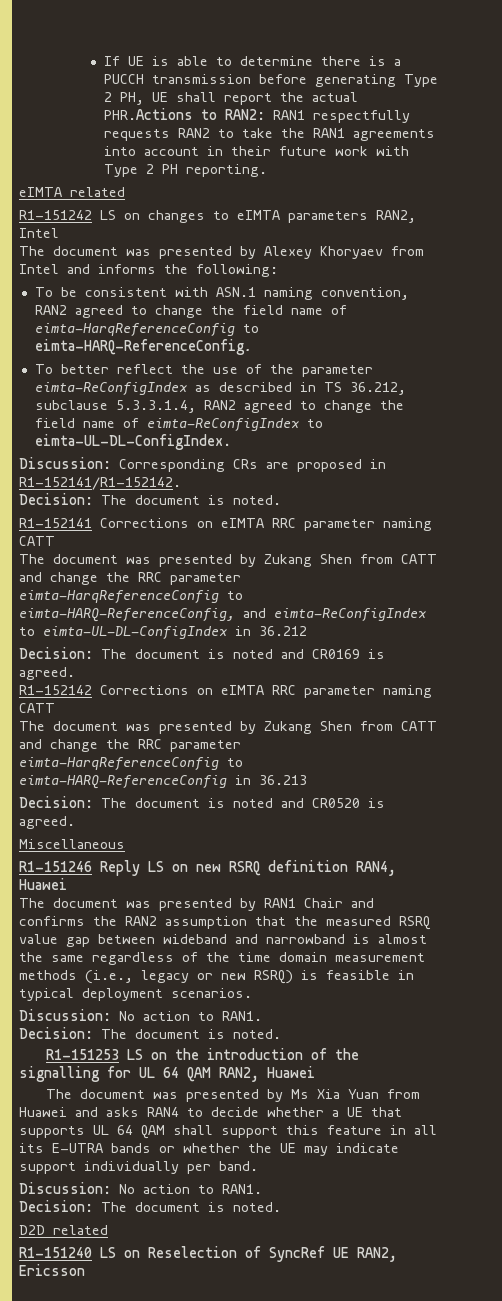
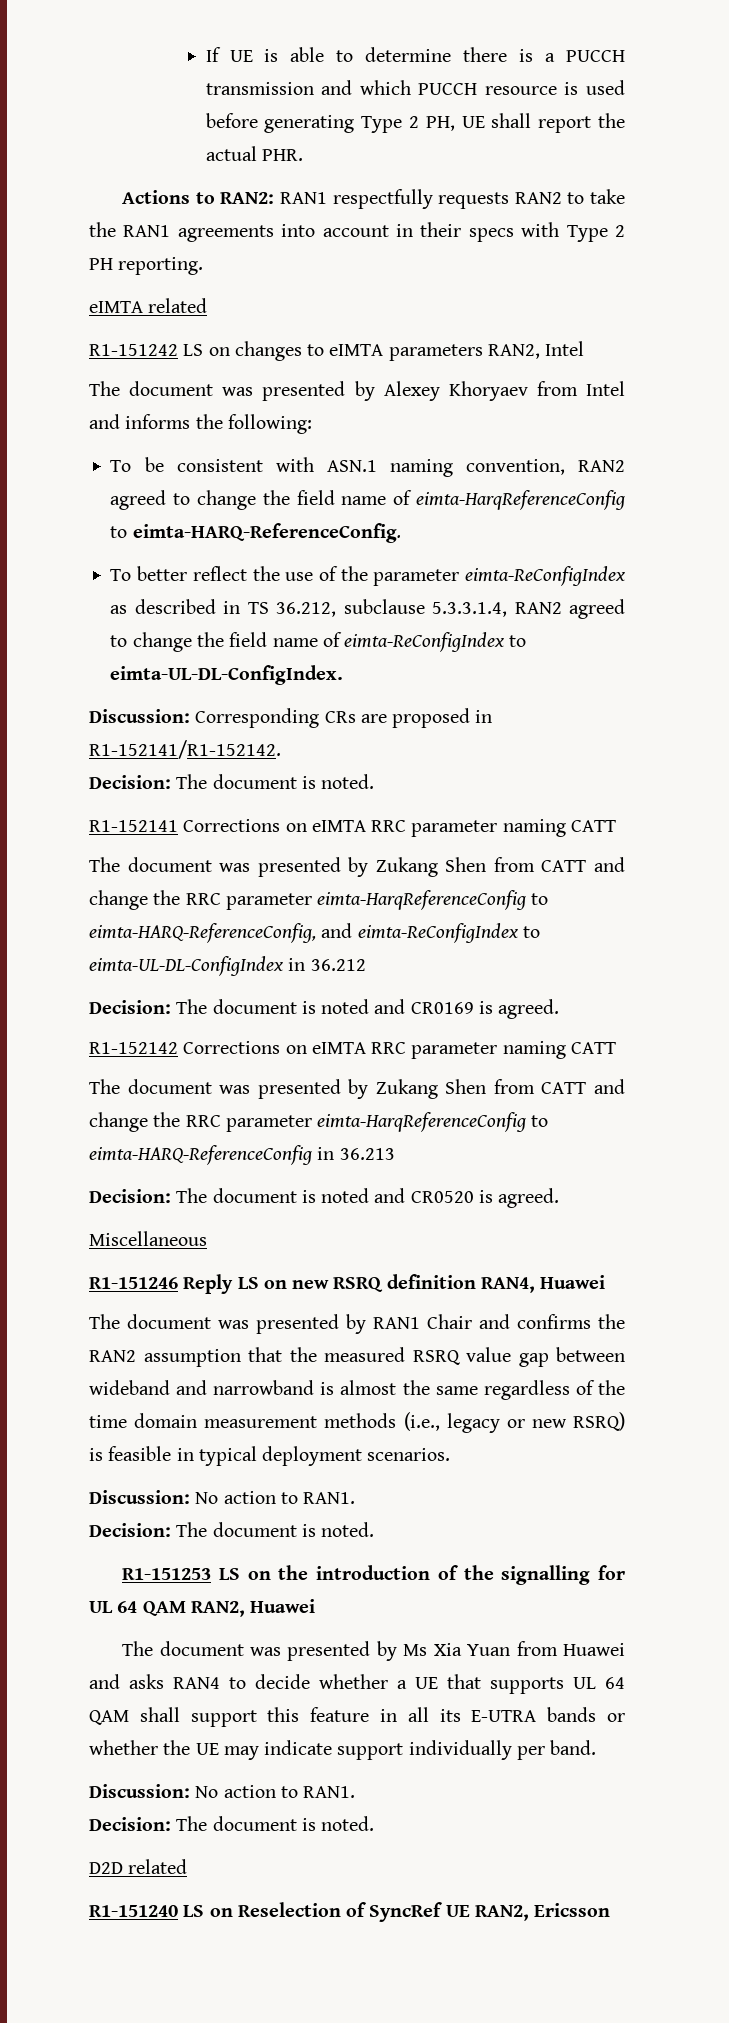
(252, 79) none -> [321,80,625,95] and which PUCCH resource is used
[104,108,194,120] PHR.Actions -> [261,149,303,161] [122,190,191,204] PHR. // Actions
[279,146,369,156] future work -> [468,228,514,242] specs

